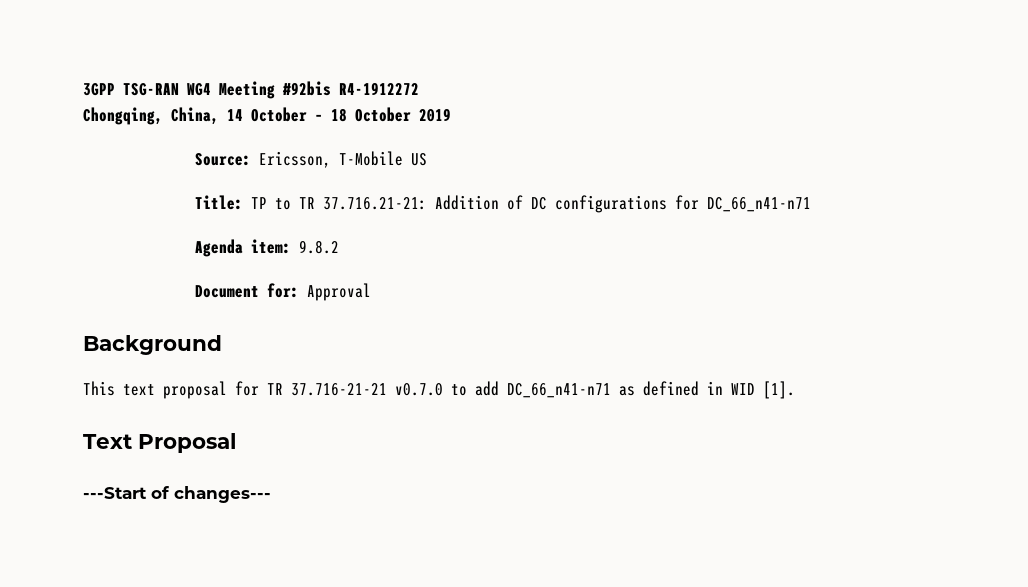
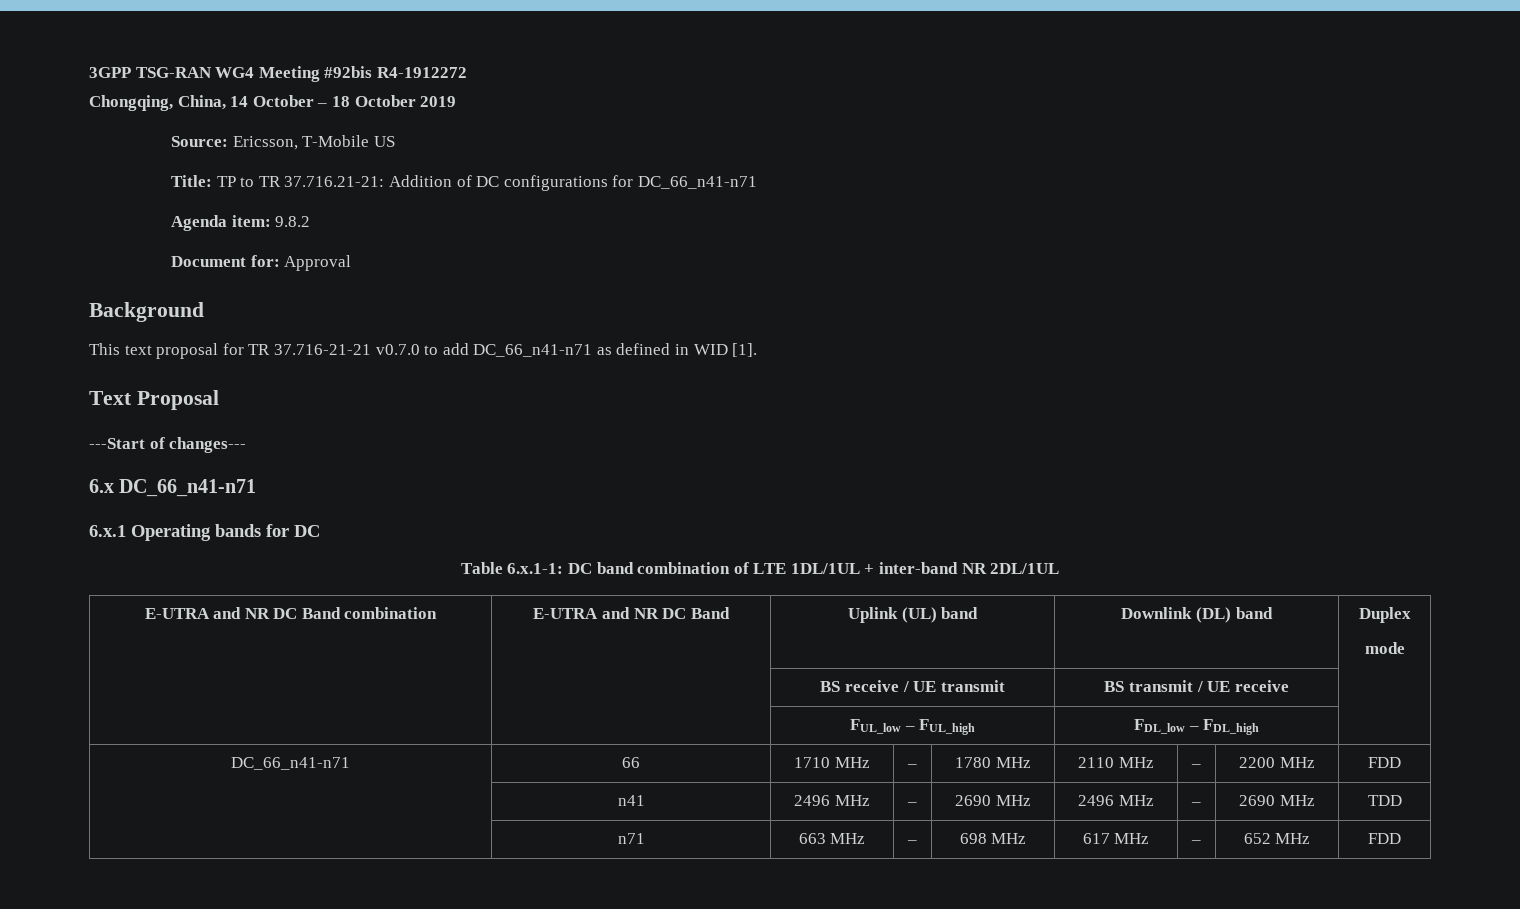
(271, 494) none -> [89,479,257,497] [89,524,320,541] [460,562,1060,574] [144,607,438,619] [533,607,730,619] [847,607,979,623] [1121,607,1273,623] [1358,607,1411,623] [1364,642,1405,654] [820,680,1005,692] [1104,680,1289,692] [849,719,976,735] [1133,719,1260,735] [231,757,350,770] [622,757,640,768] [794,757,870,768] [907,764,917,768] [955,757,1031,768] [1078,757,1154,768] [1191,764,1201,768] [1239,757,1315,768] [1368,757,1401,768] [617,795,645,806] [794,795,870,806] [907,802,917,806] [955,795,1031,806] [1078,795,1154,806] [1191,802,1201,806] [1239,795,1315,806] [1367,795,1402,806] [617,833,645,844] [798,833,866,844] [907,840,917,844] [959,833,1027,844] [1082,833,1150,844] [1191,840,1201,844] [1243,833,1311,844] [1368,833,1401,844] // 6.x DC_66_n41-n71 // 6.x.1 Operating bands for DC // Table 6.x.1-1: DC band combination of LTE 1DL/1UL + inter-band NR 2DL/1UL // E-UTRA and NR DC Band combination | E-UTRA and NR DC Band | Uplink (UL) band | Downlink (DL) band | Duplex // mode // | | BS receive / UE transmit | BS transmit / UE receive | // | | FUL_low – FUL_high | FDL_low – FDL_high | // DC_66_n41-n71 | 66 | 1710 MHz | – | 1780 MHz | 2110 MHz | – | 2200 MHz | FDD // | n41 | 2496 MHz | – | 2690 MHz | 2496 MHz | – | 2690 MHz | TDD // | n71 | 663 MHz | – | 698 MHz | 617 MHz | – | 652 MHz | FDD

